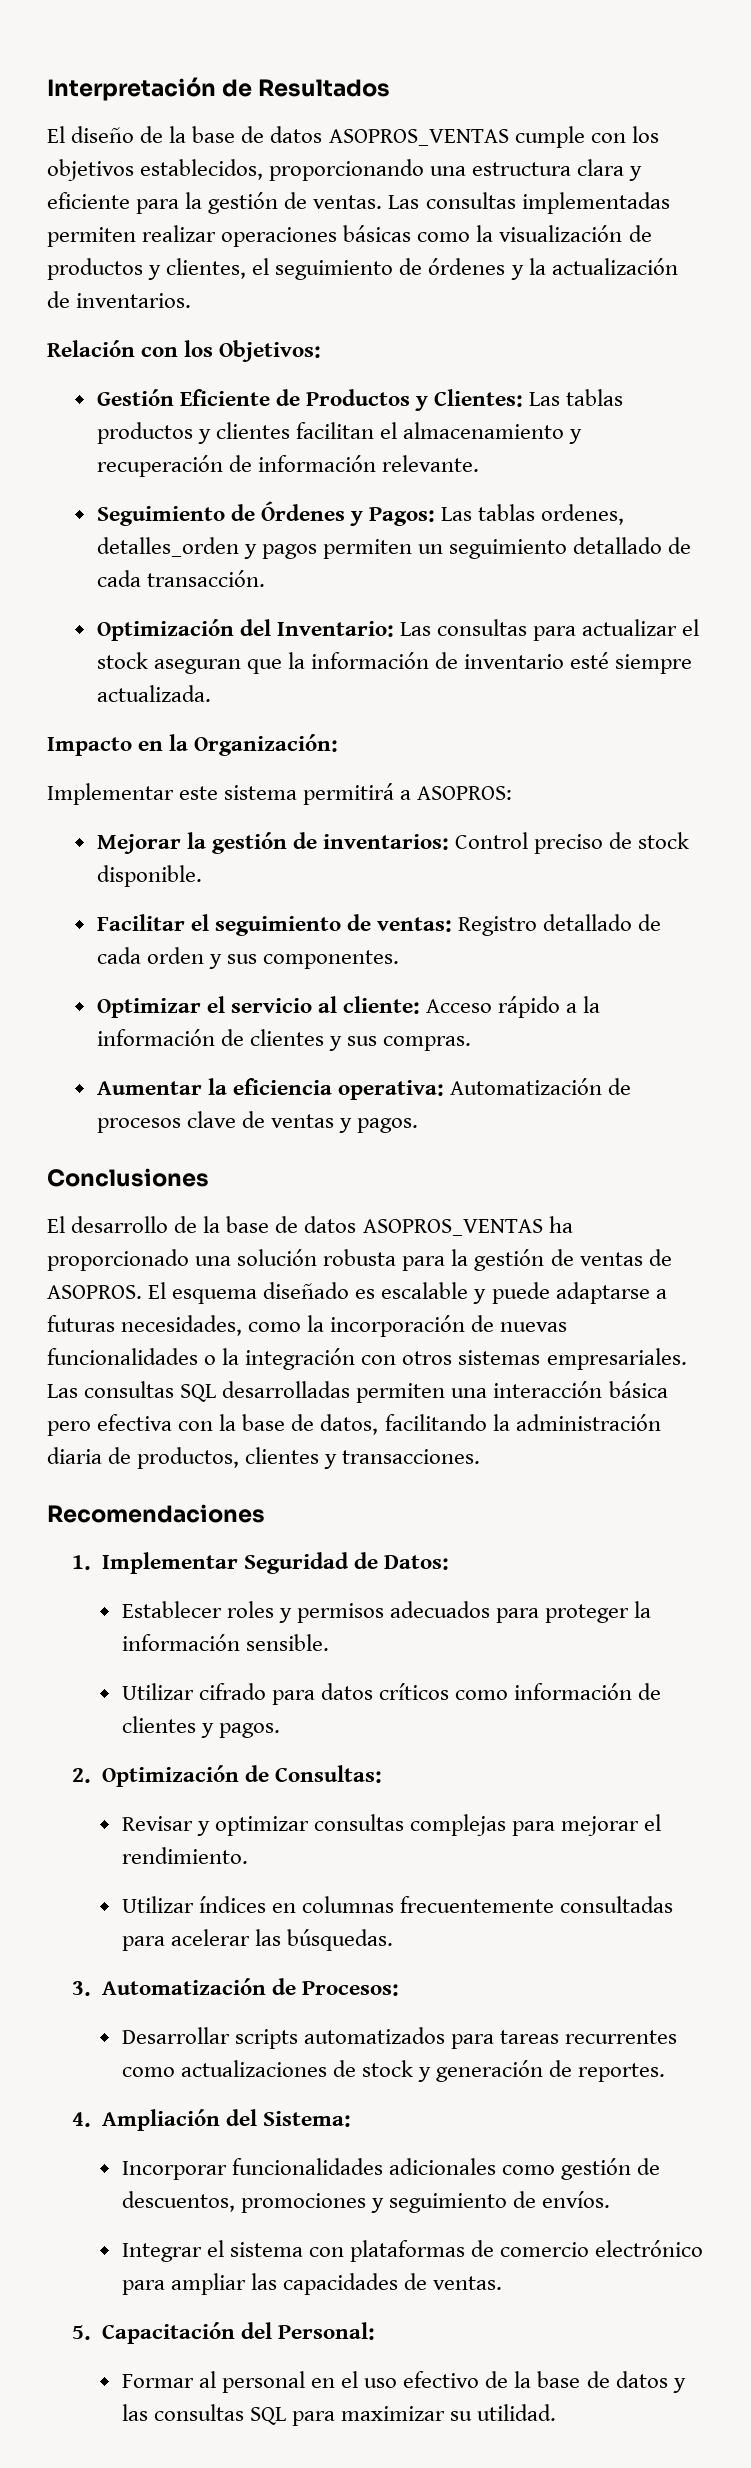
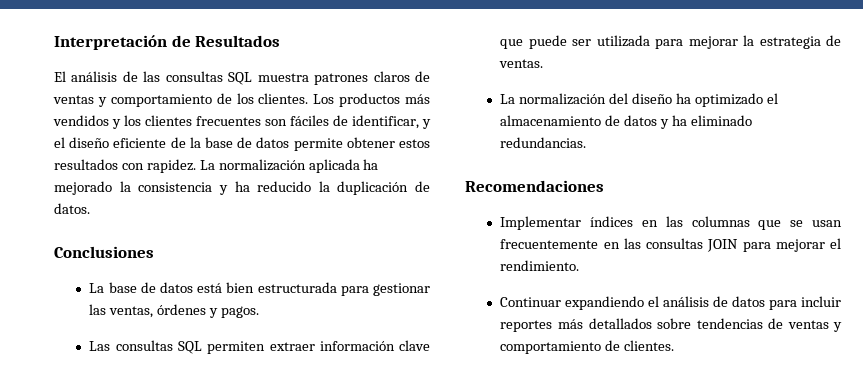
[71,126,659,148] [47,159,643,181] [47,192,670,214] [47,225,652,247] [47,258,678,280] [47,291,192,308] [47,340,322,362] [96,389,624,411] [96,422,583,444] [96,455,479,477] [96,501,625,526] [96,537,692,559] [96,570,265,587] [96,619,700,641] [96,652,693,674] [96,685,211,702] [47,734,339,756] [47,783,513,805] [96,832,690,854] [96,865,202,887] [96,914,662,936] [96,947,400,969] [96,996,601,1018] [96,1029,472,1051] [96,1078,632,1100] [96,1111,419,1133] [47,1168,209,1187] [47,1216,573,1236] [47,1249,672,1271] [47,1282,667,1304] [47,1315,568,1337] [47,1348,687,1370] [47,1381,668,1403] [47,1414,661,1436] [47,1447,481,1469] [47,1504,265,1523] [71,1552,450,1574] [121,1601,652,1623] [121,1634,329,1651] [121,1683,662,1705] [121,1716,280,1738] [71,1765,383,1787] [121,1814,662,1836] [121,1847,248,1864] [121,1896,674,1913] [121,1929,393,1951] [71,1978,400,1996] [121,2027,678,2049] [121,2060,666,2082] [71,2109,352,2131] [121,2158,661,2180] [121,2191,611,2213] [121,2240,704,2262] [121,2273,503,2295] [71,2322,376,2344] [121,2371,686,2393] [121,2404,557,2426] diseño de la base de datos ASOPROS_VENTAS cumple con los objetivos establecidos, proporcionando una estructura clara y eficiente para la gestión de ventas. Las consultas implementadas permiten realizar operaciones básicas como la visualización de productos y clientes, el seguimiento de órdenes y la actualización de inventarios. // Relación con los Objetivos: // Gestión Eficiente de Productos y Clientes: Las tablas productos y clientes facilitan el almacenamiento y recuperación de información relevante. // Seguimiento de Órdenes y Pagos: Las tablas ordenes, detalles_orden y pagos permiten un seguimiento detallado de cada transacción. // Optimización del Inventario: Las consultas para actualizar el stock aseguran que la información de inventario esté siempre actualizada. // Impacto en la Organización: // Implementar este sistema permitirá a ASOPROS: // Mejorar la gestión de inventarios: Control preciso de stock disponible. // Facilitar el seguimiento de ventas: Registro detallado de cada orden y sus componentes. // Optimizar el servicio al cliente: Acceso rápido a la información de clientes y sus compras. // Aumentar la eficiencia operativa: Automatización de procesos clave de ventas y pagos. // Conclusiones // El desarrollo de la base de datos ASOPROS_VENTAS ha proporcionado una solución robusta para la gestión de ventas de ASOPROS. El esquema diseñado es escalable y puede adaptarse a futuras necesidades, como la incorporación de nuevas funcionalidades o la integración con otros sistemas empresariales. Las consultas SQL desarrolladas permiten una interacción básica pero efectiva con la base de datos, facilitando la administración diaria de productos, clientes y transacciones. // Recomendaciones // 1. Implementar Seguridad de Datos: // Establecer roles y permisos adecuados para proteger la información sensible. // Utilizar cifrado para datos críticos como información de clientes y pagos. // 2. Optimización de Consultas: // Revisar y optimizar consultas complejas para mejorar el rendimiento. // Utilizar índices en columnas frecuentemente consultadas para acelerar las búsquedas. // 3. Automatización de Procesos: // Desarrollar scripts automatizados para tareas recurrentes como actualizaciones de stock y generación de reportes. // 4. Ampliación del Sistema: // Incorporar funcionalidades adicionales como gestión de descuentos, promociones y seguimiento de envíos. // Integrar el sistema con plataformas de comercio electrónico para ampliar las capacidades de ventas. // 5. Capacitación del Personal: // Formar al personal en el uso efectivo de la base de datos y las consultas SQL para maximizar su utilidad. -> [71,71,431,85] [53,93,430,107] [53,115,431,129] [54,137,430,151] [54,159,379,173] [54,181,430,195] [54,203,90,214] [54,246,154,258] [89,282,431,296] [89,304,260,318] [89,340,430,354] [500,35,842,49] [499,59,544,68] [500,93,778,107] [500,115,753,129] [500,137,587,148] [465,180,604,192] [500,216,842,230] [500,238,841,252] [500,260,580,271] [500,296,841,310] [500,318,842,332] [500,340,675,354] análisis de las consultas SQL muestra patrones claros de ventas y comportamiento de los clientes. Los productos más vendidos y los clientes frecuentes son fáciles de identificar, y el diseño eficiente de la base de datos permite obtener estos resultados con rapidez. La normalización aplicada ha mejorado la consistencia y ha reducido la duplicación de datos. // Conclusiones // La base de datos está bien estructurada para gestionar las ventas, órdenes y pagos. // Las consultas SQL permiten extraer información clave que puede ser utilizada para mejorar la estrategia de ventas. // La normalización del diseño ha optimizado el almacenamiento de datos y ha eliminado redundancias. // Recomendaciones // Implementar índices en las columnas que se usan frecuentemente en las consultas JOIN para mejorar el rendimiento. // Continuar expandiendo el análisis de datos para incluir reportes más detallados sobre tendencias de ventas y comportamiento de clientes.

